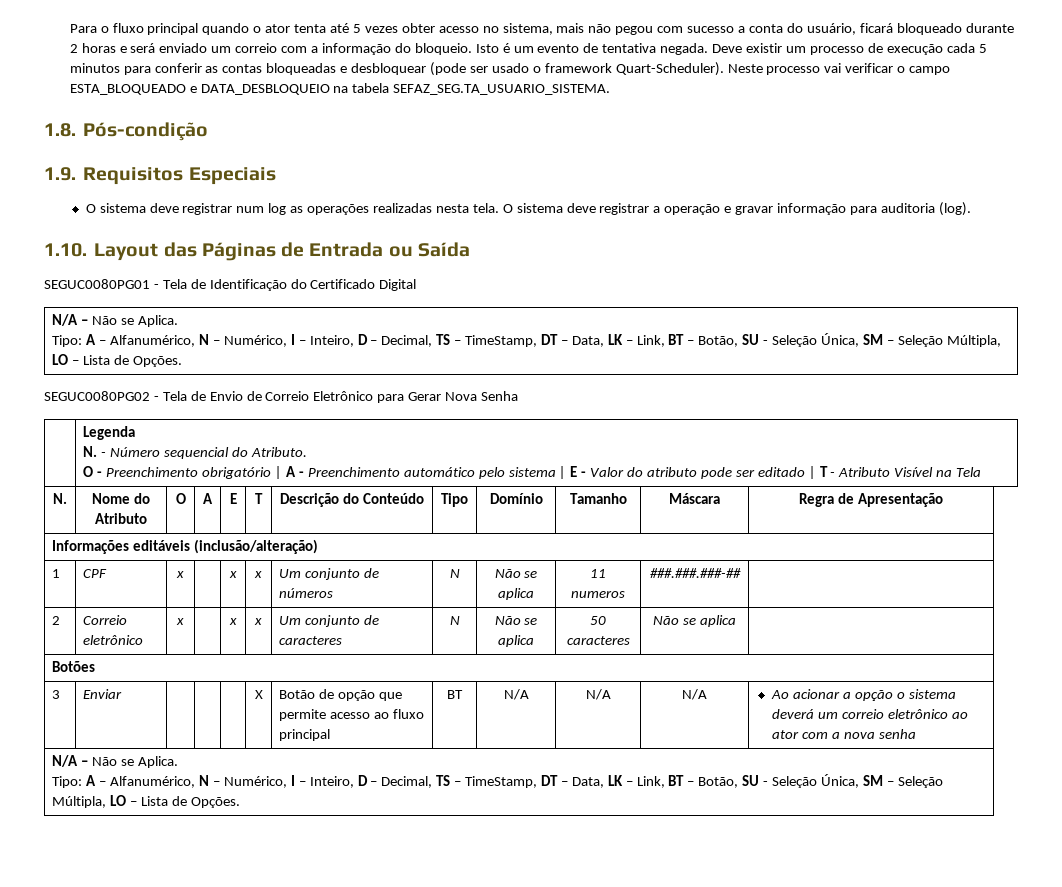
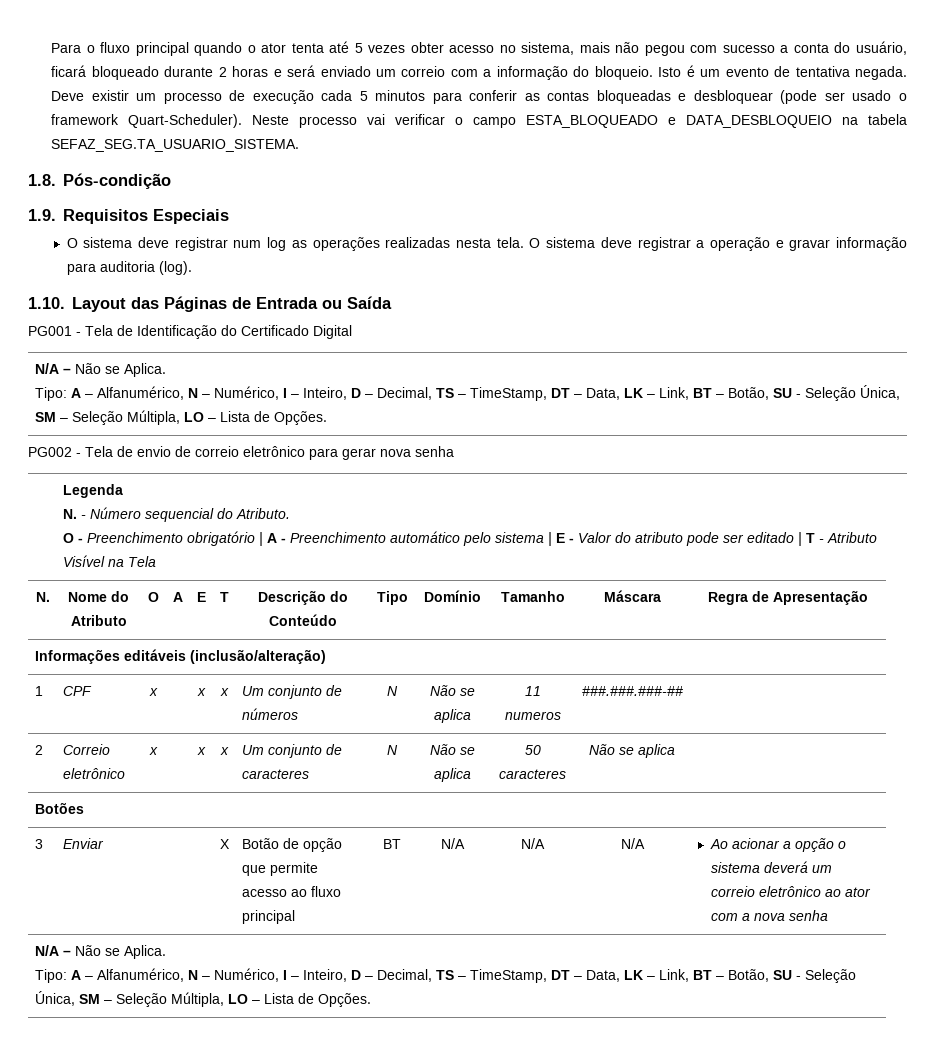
[44,279,150,289] SEGUC0080PG01 -> [28,326,72,336] PG001
[44,391,519,403] SEGUC0080PG02 - Tela de Envio de Correio Eletrônico para Gerar Nova Senha -> [28,446,454,460] PG002 - Tela de envio de correio eletrônico para gerar nova senha

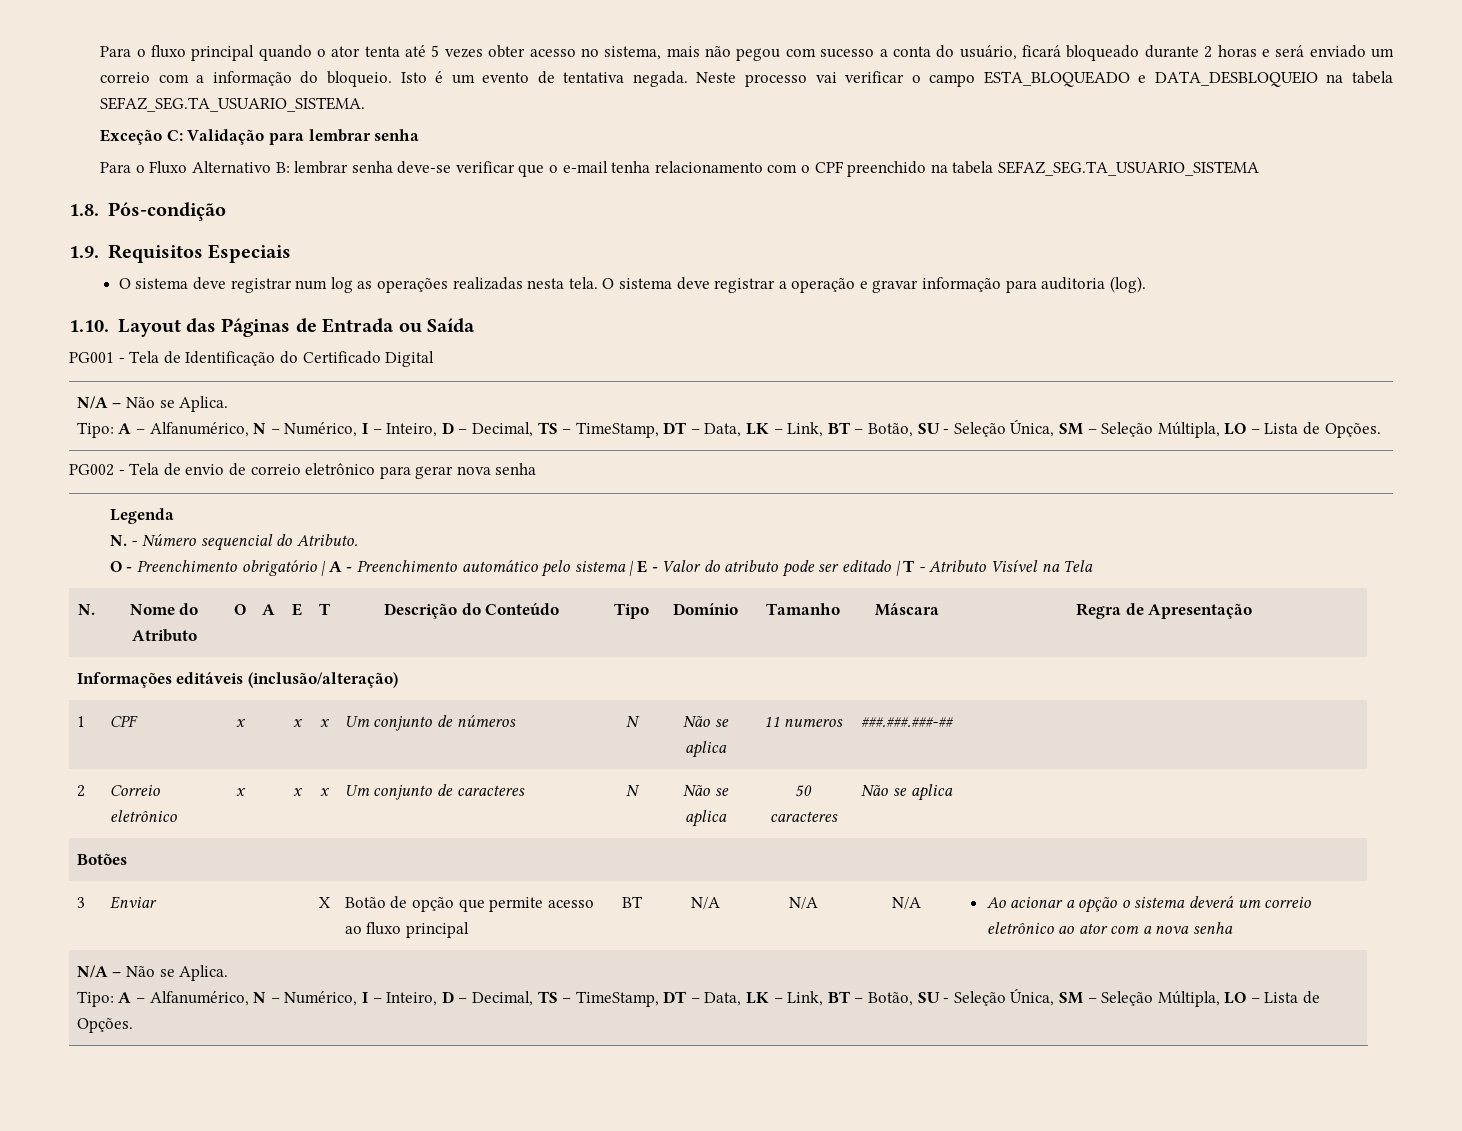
[51,90,907,104] [51,114,243,128] Deve existir um processo de execução cada 5 minutos para conferir as contas bloqueadas e desbloquear (pode ser usado o framework Quart-Scheduler). -> (688, 79) none
(300, 145) none -> [100,129,420,145] [100,161,1259,177] // Exceção C: Validação para lembrar senha // Para o Fluxo Alternativo B: lembrar senha deve-se verificar que o e-mail tenha relacionamento com o CPF preenchido na tabela SEFAZ_SEG.TA_USUARIO_SISTEMA

